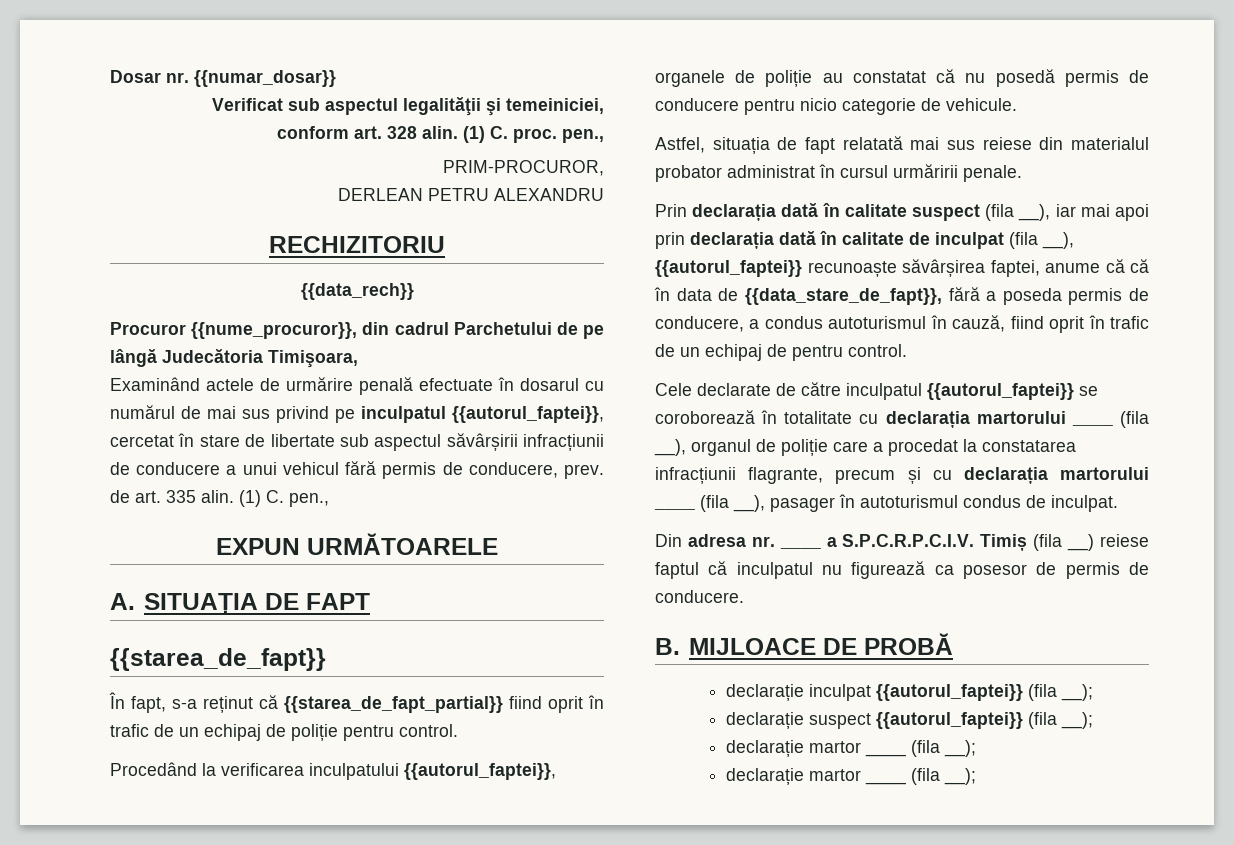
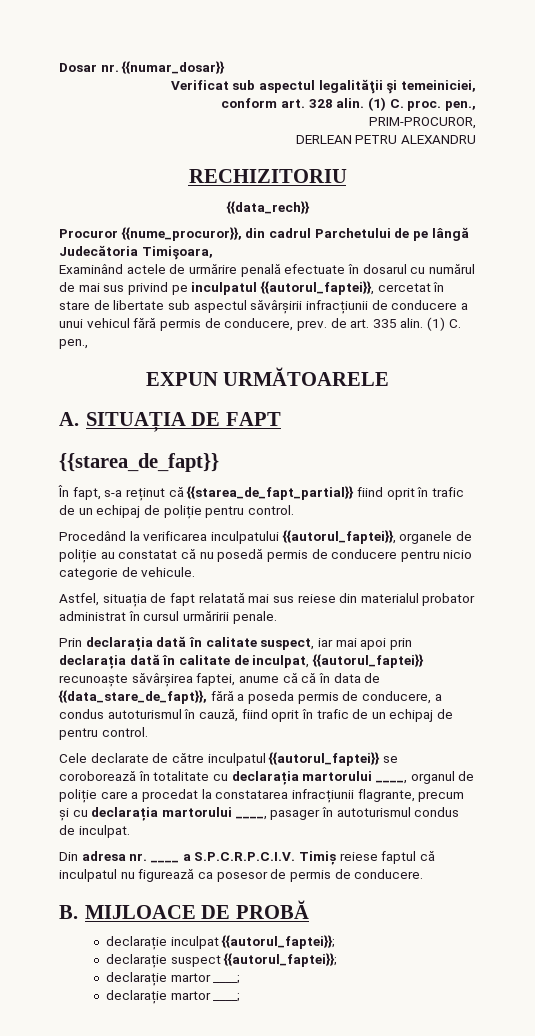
[912,204,1051,221] suspect (fila __), -> [260,638,315,650] suspect,
[935,232,1074,249] inculpat (fila __), -> [252,655,310,668] inculpat,
[1071,411,1149,428] [654,439,686,456] ____ (fila __), -> [375,780,407,784] ____,
[654,495,765,512] ____ (fila __), -> [235,816,267,820] ____,
[1033,534,1095,551] (fila __) -> (336, 858) none
[875,684,1093,701] {{autorul_faptei}} (fila __); -> [221,935,336,949] {{autorul_faptei}};
[875,712,1093,729] [725,740,861,757] [864,740,976,757] [725,768,861,785] [864,768,976,785] {{autorul_faptei}} (fila __); // declarație martor ____ (fila __); // declarație martor ____ (fila __); -> [223,953,338,967] [106,972,241,986] [106,990,241,1004] {{autorul_faptei}}; // declarație martor ____; // declarație martor ____;

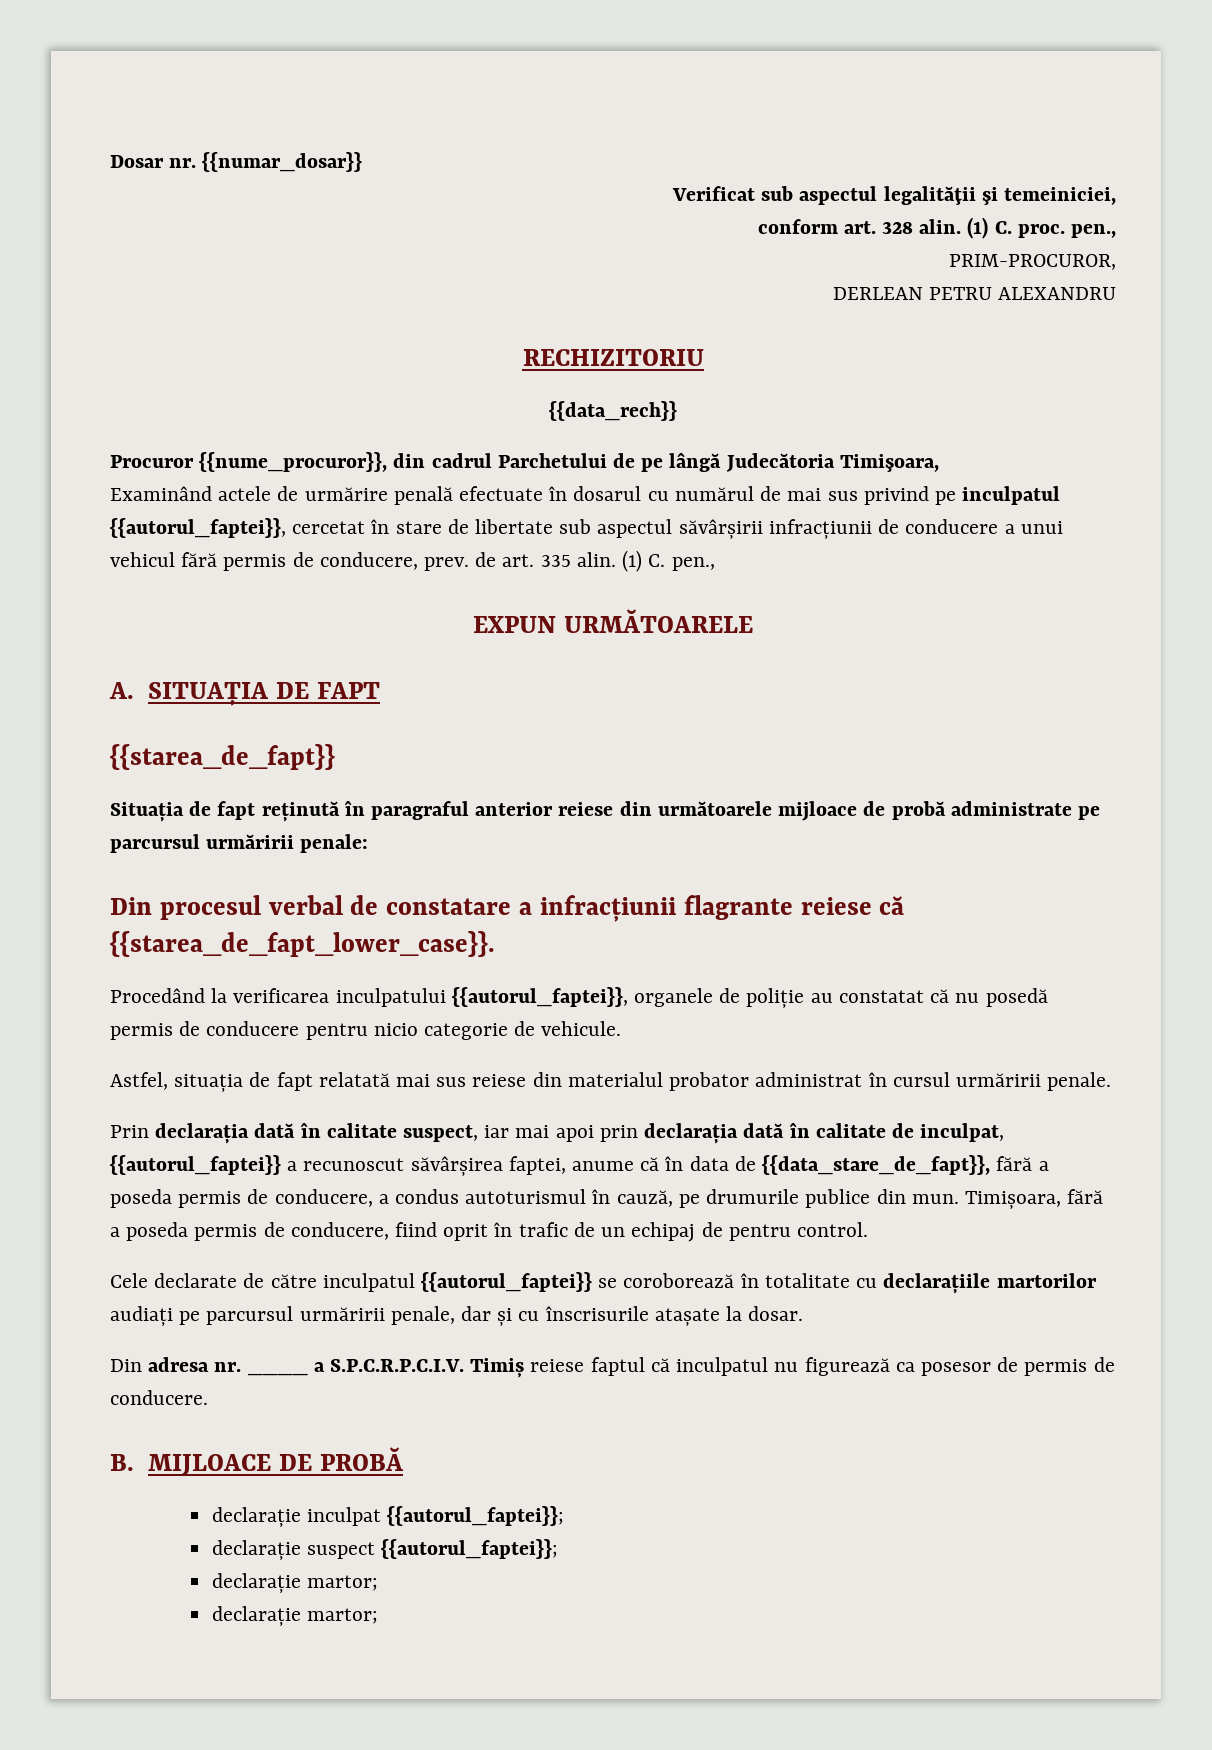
[58,485,464,501] [59,505,294,519] În fapt, s-a reținut că {{starea_de_fapt_partial}} fiind oprit în trafic de un echipaj de poliție pentru control. -> [110,800,1100,822] [110,834,369,853] [110,895,905,922] [110,931,495,957] Situația de fapt reținută în paragraful anterior reiese din următoarele mijloace de probă administrate pe parcursul urmăririi penale: // Din procesul verbal de constatare a infracțiunii flagrante reiese că {{starea_de_fapt_lower_case}}.
[59,674,128,687] recunoaște -> [287,1158,405,1171] a recunoscut
[301,673,317,683] că -> (660, 1164) none
(238, 715) none -> [678,1189,1104,1210] [110,1222,389,1241] pe drumurile publice din mun. Timișoara, fără a poseda permis de conducere,
[231,771,475,785] [59,789,465,803] [59,807,460,821] [59,825,130,838] declarația martorului ____, organul de poliție care a procedat la constatarea infracțiunii flagrante, precum și cu declarația martorului ____, pasager în autoturismul condus de inculpat. -> [883,1273,1097,1294] [110,1306,804,1327] declarațiile martorilor audiați pe parcursul urmăririi penale, dar și cu înscrisurile atașate la dosar.
[170,973,241,984] [106,990,241,1004] martor ____; // declarație martor ____; -> [306,1575,378,1591] [211,1606,378,1627] martor; // declarație martor;

